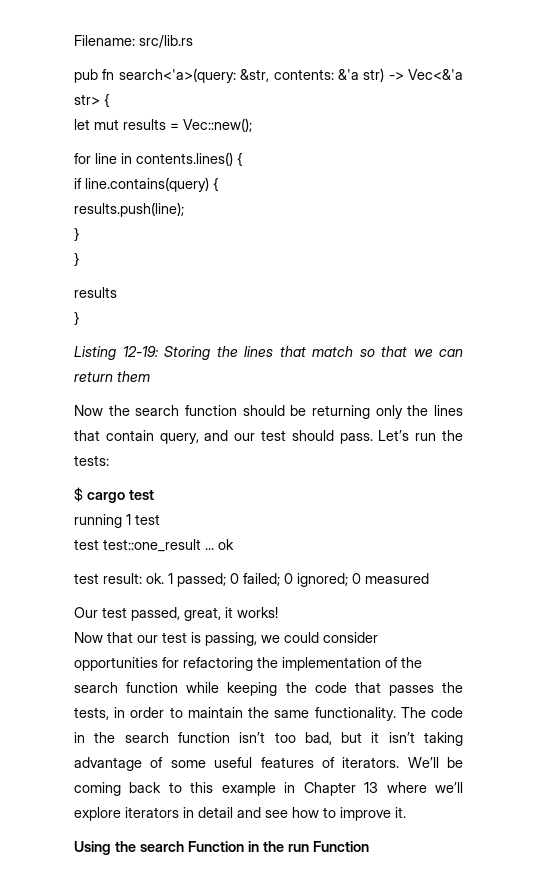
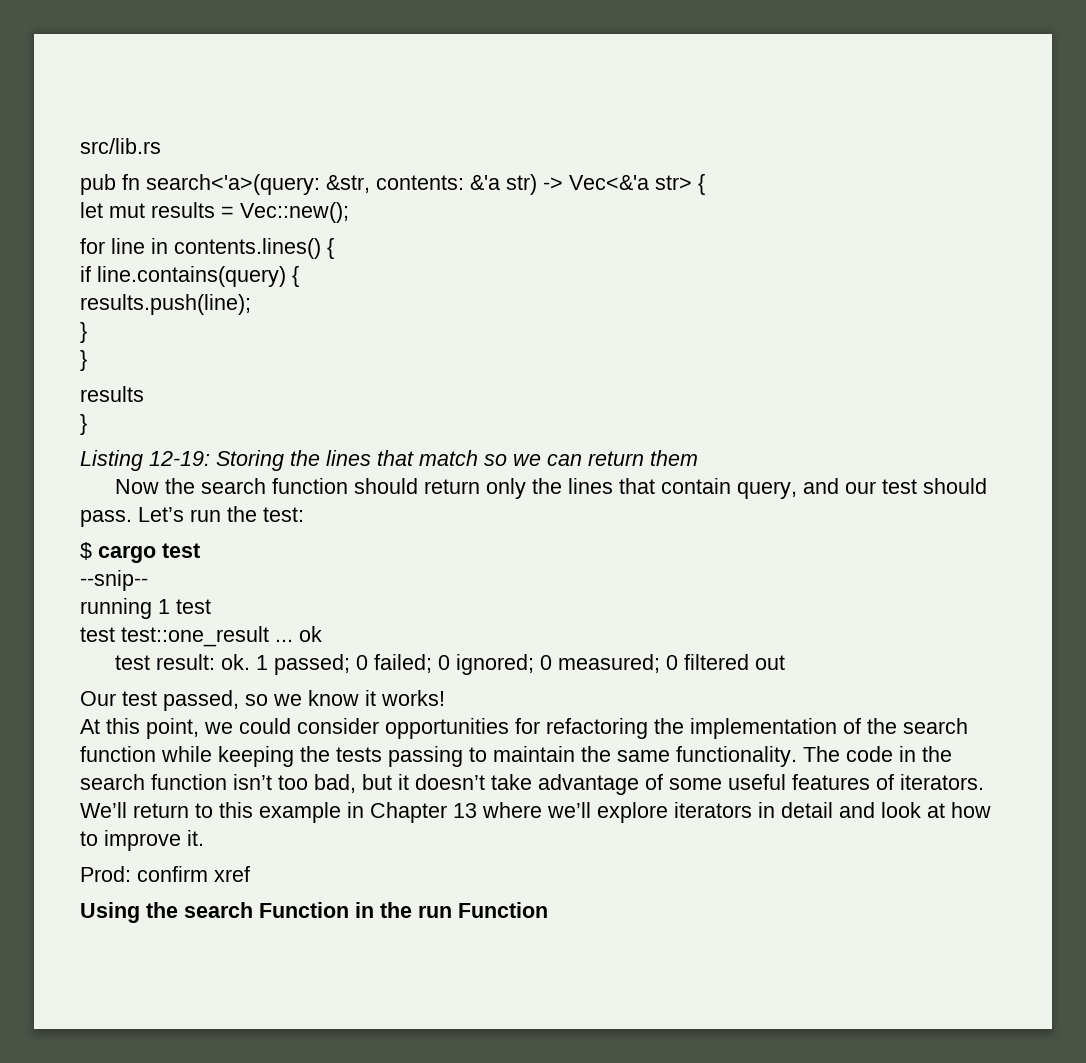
[74,35,135,46] Filename: -> (80, 146) none
[381,346,407,357] that -> (507, 460) none
[290,405,370,419] be returning -> [424,479,481,494] return
[74,455,109,466] tests: -> [263,507,304,522] test:
(154, 494) none -> [80,570,148,591] // --snip--
[365,573,429,584] measured -> [558,654,786,673] measured; 0 filtered out
[184,607,221,621] great, -> [245,690,359,706] so we know
[74,632,257,646] Now that our test is passing, -> [80,718,199,739] At this point,
[314,682,463,696] [74,707,165,720] code that passes the tests, in order -> [336,746,463,767] tests passing
[388,732,464,746] isn’t taking -> [415,774,532,790] doesn’t take
[447,757,463,768] [74,782,162,796] be coming back -> [133,803,189,818] return
[265,810,288,818] see -> [881,802,945,818] look at
(406, 812) none -> [80,866,250,882] // Prod: confirm xref

